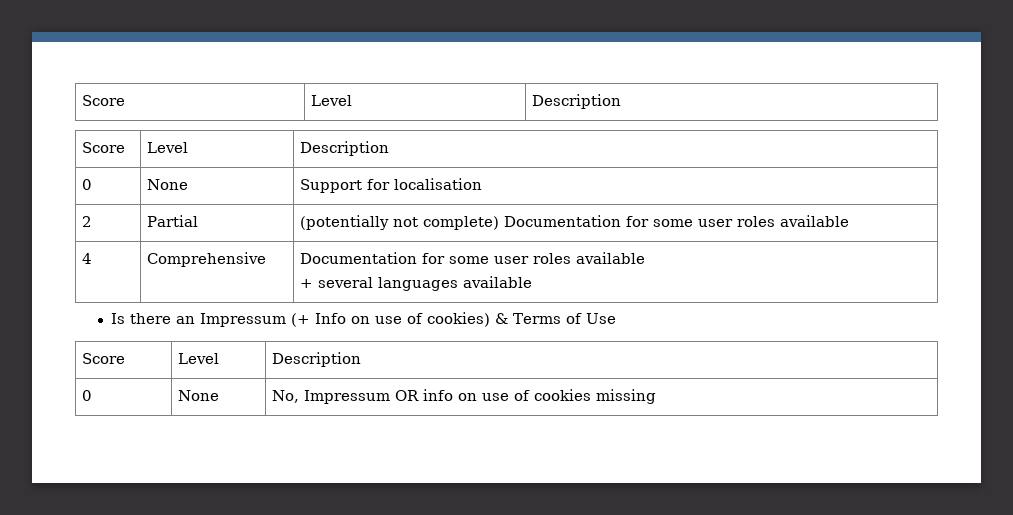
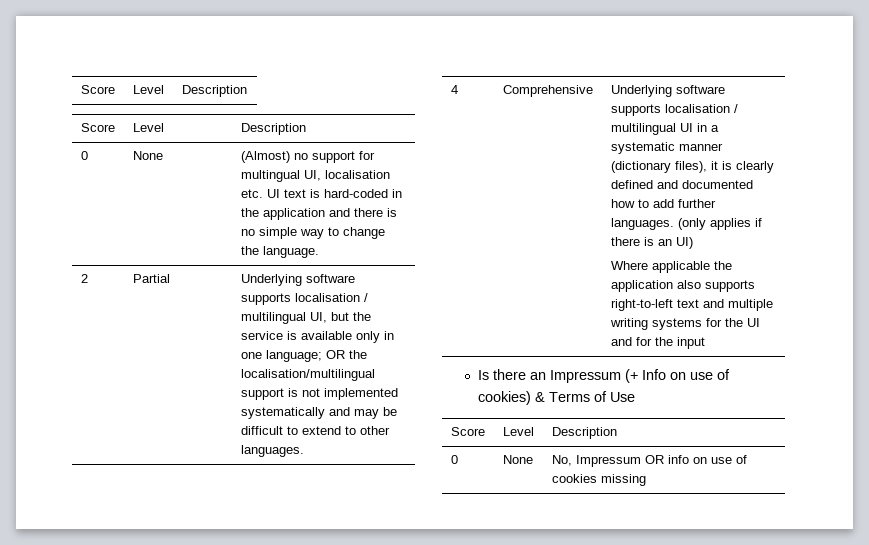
[299,178,482,193] [81,216,92,227] [146,215,198,227] [299,215,849,230] [81,253,92,264] [146,252,266,267] [299,252,645,264] [299,276,532,291] Support for localisation // 2 | Partial | (potentially not complete) Documentation for some user roles available // 4 | Comprehensive | Documentation for some user roles available // + several languages available -> [240,151,375,163] [240,170,390,182] [240,189,402,198] [240,208,397,220] [240,227,385,239] [240,246,319,258] [80,274,88,283] [132,274,170,283] [240,274,355,286] [240,293,368,305] [240,312,371,324] [240,331,394,343] [240,350,367,362] [240,369,375,381] [240,388,398,400] [240,407,397,419] [240,426,390,435] [240,445,304,457] [450,85,458,94] [502,85,593,97] [610,85,725,97] [610,104,738,116] [610,123,719,135] [610,142,723,154] [610,161,774,173] [610,180,753,189] [610,199,716,208] [610,218,762,230] [610,237,693,249] [610,261,732,273] [610,280,755,292] [610,299,773,311] [609,318,760,330] [610,337,705,349] (Almost) no support for multingual UI, localisation etc. UI text is hard-coded in the application and there is no simple way to change the language. // 2 | Partial | Underlying software supports localisation / multilingual UI, but the service is available only in one language; OR the localisation/multilingual support is not implemented systematically and may be difficult to extend to other languages. // 4 | Comprehensive | Underlying software supports localisation / multilingual UI in a systematic manner (dictionary files), it is clearly defined and documented how to add further languages. (only applies if there is an UI) // Where applicable the application also supports right-to-left text and multiple writing systems for the UI and for the input

